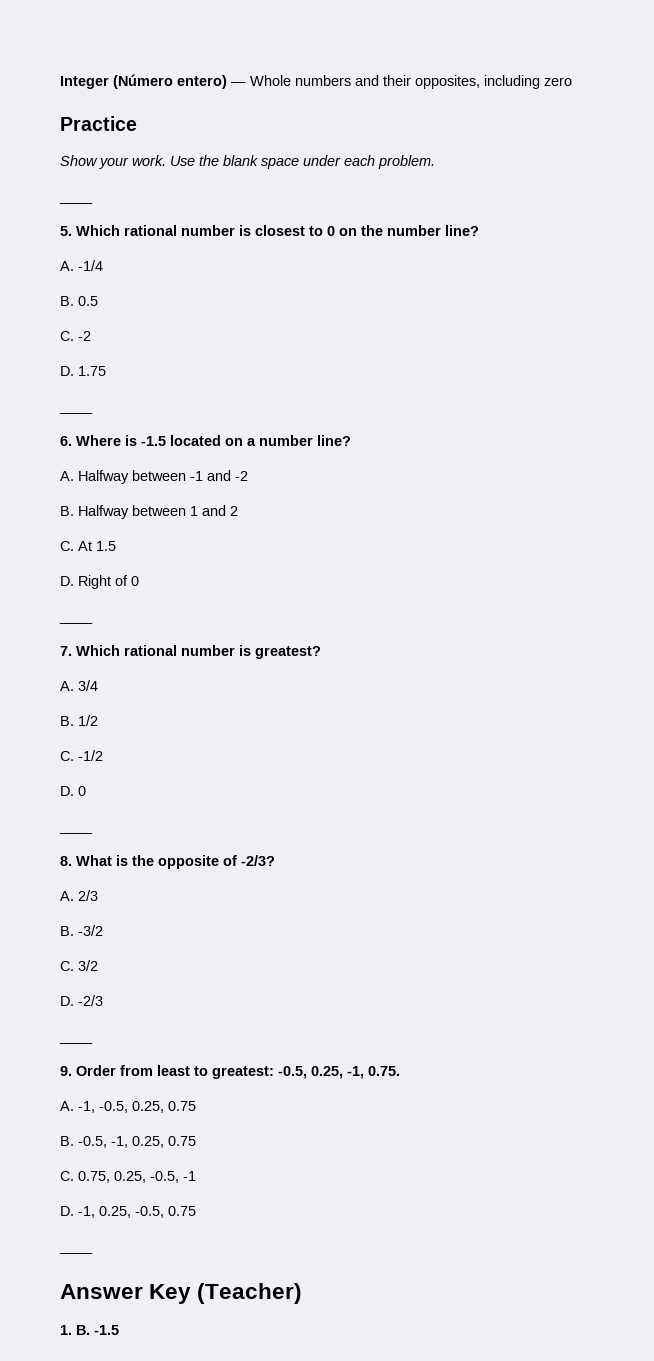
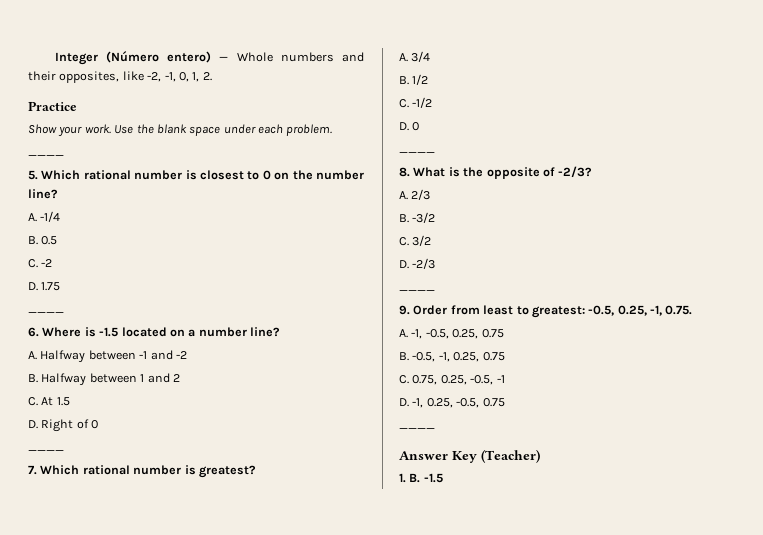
[484,75,572,89] including zero -> [122,71,212,82] like -2, -1, 0, 1, 2.

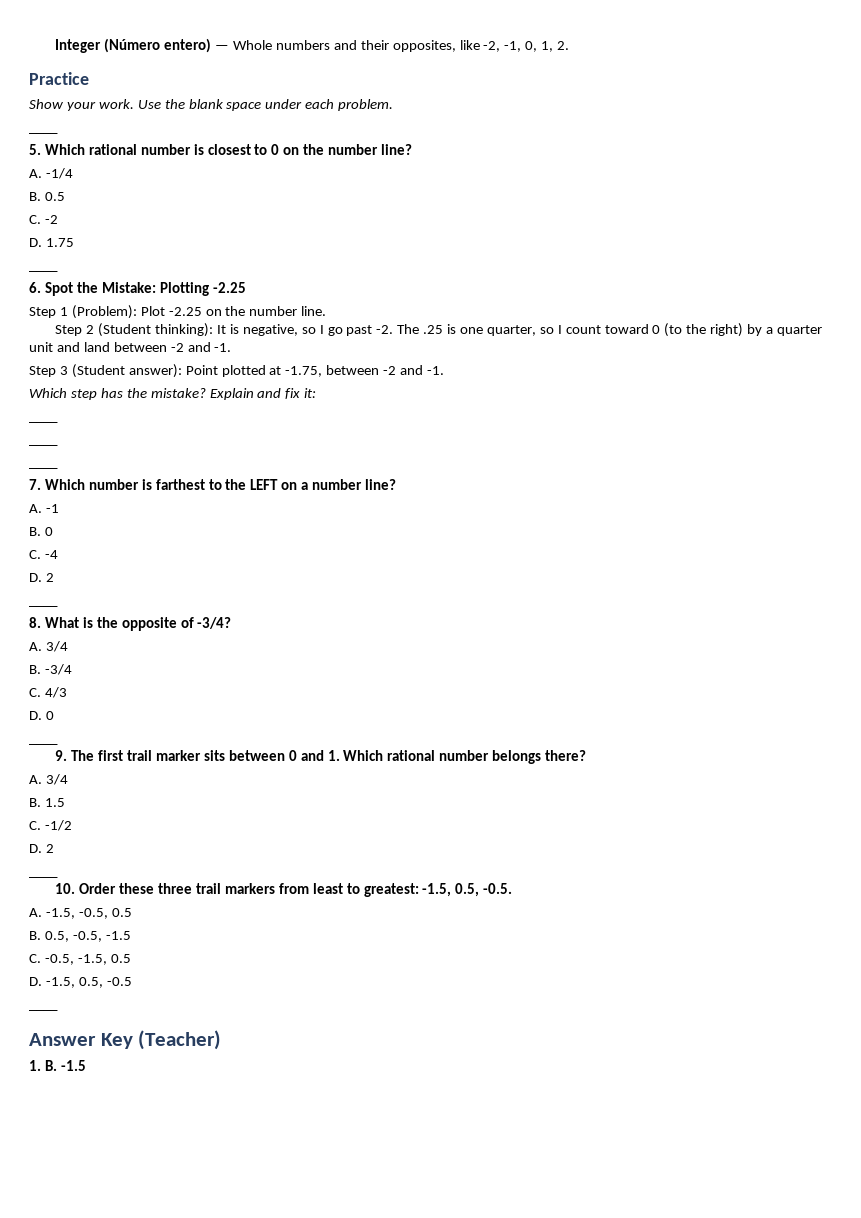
[42,327,167,337] Where is -1.5 located -> [44,282,246,296] [29,305,327,319] [55,323,822,337] [29,342,232,352] [29,364,445,378] [29,388,317,400] [29,421,58,423] [29,444,58,446] [29,467,58,469] [29,479,279,490] Spot the Mistake: Plotting -2.25 // Step 1 (Problem): Plot -2.25 on the number line. // Step 2 (Student thinking): It is negative, so I go past -2. The .25 is one quarter, so I count toward 0 (to the right) by a quarter unit and land between -2 and -1. // Step 3 (Student answer): Point plotted at -1.75, between -2 and -1. // Which step has the mistake? Explain and fix it: // ____ // ____ // ____ // 7. Which number is farthest to the LEFT
[40,350,187,363] [28,373,180,386] [28,397,70,406] [28,419,99,432] [28,450,64,451] [28,465,256,478] [399,51,431,62] [399,74,429,85] [399,97,433,108] [399,122,420,131] Halfway between -1 and -2 // B. Halfway between 1 and 2 // C. At 1.5 // D. Right of 0 // ____ // 7. Which rational number is greatest? // A. 3/4 // B. 1/2 // C. -1/2 // D. 0 -> [45,504,59,513] [29,527,53,536] [29,550,58,559] [29,573,54,582] -1 // B. 0 // C. -4 // D. 2
[558,166,593,178] [399,189,431,200] [399,212,436,223] [399,235,432,246] [399,258,436,269] -2/3? // A. 2/3 // B. -3/2 // C. 3/2 // D. -2/3 -> [197,617,232,629] [29,641,68,652] [29,664,72,675] [29,687,67,698] [29,711,54,720] -3/4? // A. 3/4 // B. -3/4 // C. 4/3 // D. 0
[413,305,693,318] [399,329,504,339] [399,352,505,362] [399,375,505,385] [399,398,505,408] Order from least to greatest: -0.5, 0.25, -1, 0.75. // A. -1, -0.5, 0.25, 0.75 // B. -0.5, -1, 0.25, 0.75 // C. 0.75, 0.25, -0.5, -1 // D. -1, 0.25, -0.5, 0.75 -> [71,750,587,764] [29,774,68,785] [29,798,65,807] [29,820,72,831] [29,844,54,853] [29,876,58,878] [55,883,513,897] [29,908,132,919] [29,931,131,942] [29,954,131,965] [29,977,132,988] The first trail marker sits between 0 and 1. Which rational number belongs there? // A. 3/4 // B. 1.5 // C. -1/2 // D. 2 // ____ // 10. Order these three trail markers from least to greatest: -1.5, 0.5, -0.5. // A. -1.5, -0.5, 0.5 // B. 0.5, -0.5, -1.5 // C. -0.5, -1.5, 0.5 // D. -1.5, 0.5, -0.5

